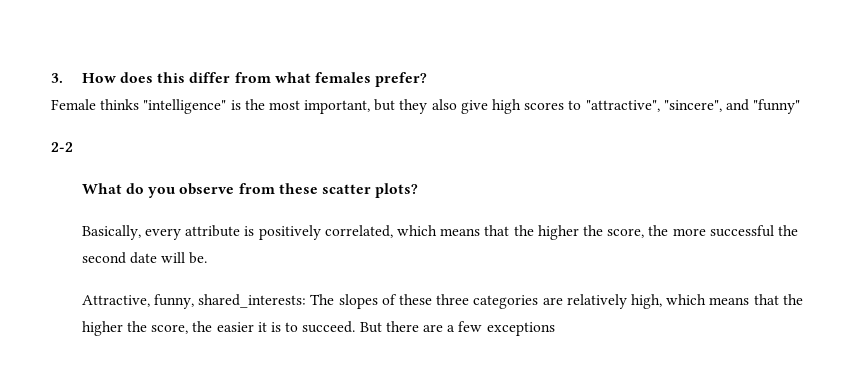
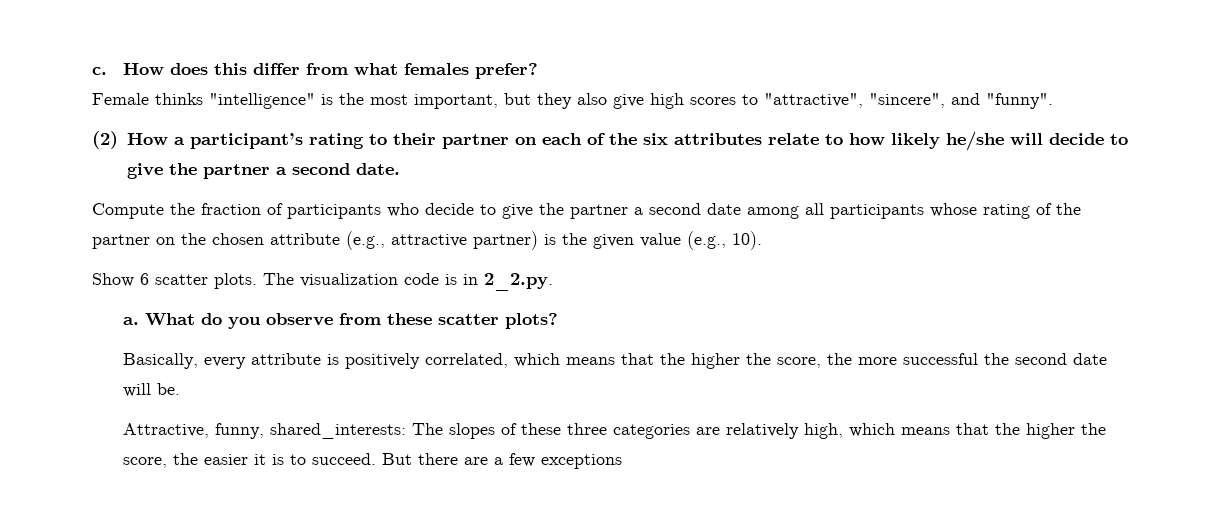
[51,73,63,83] 3. -> [92,67,107,75] c.
[753,99,801,114] [51,142,73,152] "funny" // 2-2 // -> [986,93,1053,109] [92,131,1128,151] [126,163,400,179] [92,203,1081,219] [92,231,762,250] [92,273,553,291] [122,317,139,325] "funny". // (2) How a participant’s rating to their partner on each of the six attributes relate to how likely he/she will decide to give the partner a second date. // Compute the fraction of participants who decide to give the partner a second date among all participants whose rating of the partner on the chosen attribute (e.g., attractive partner) is the given value (e.g., 10). // Show 6 scatter plots. The visualization code is in 2_2.py. // a.

